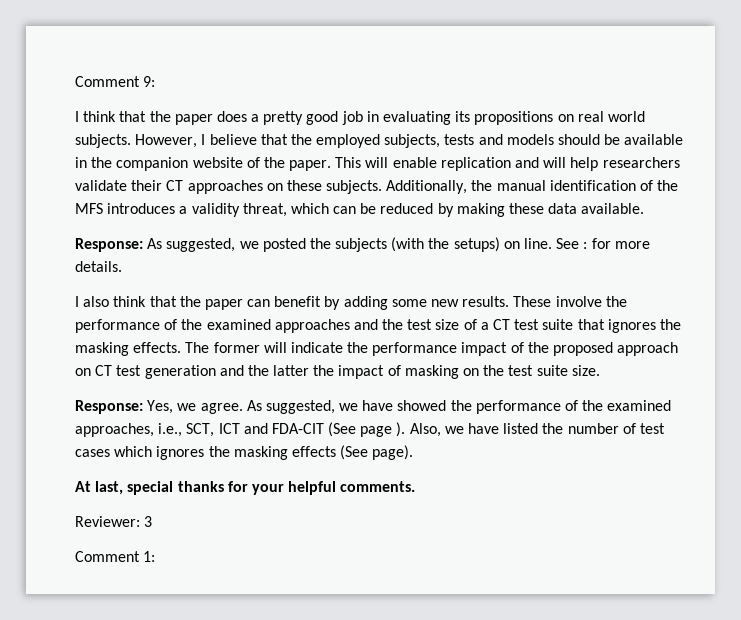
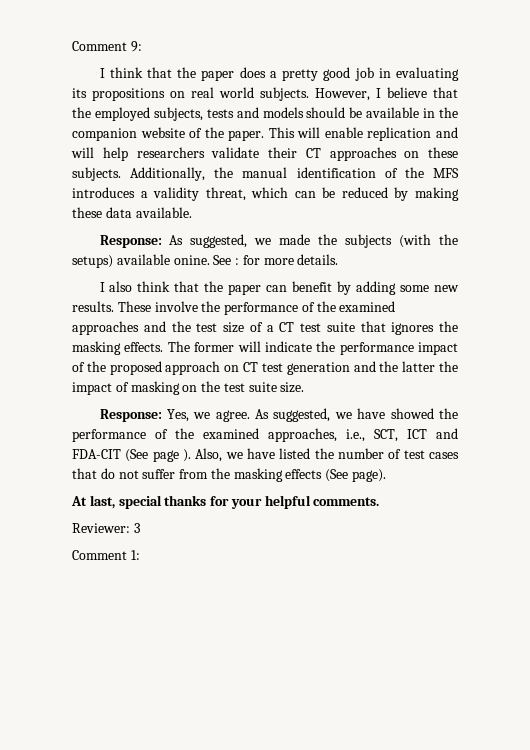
[262,238,306,252] posted -> [279,234,311,245] made
[503,238,553,249] on line. -> [116,254,210,265] available onine.
[114,446,205,460] which ignores -> [72,468,209,479] that do not suffer from

